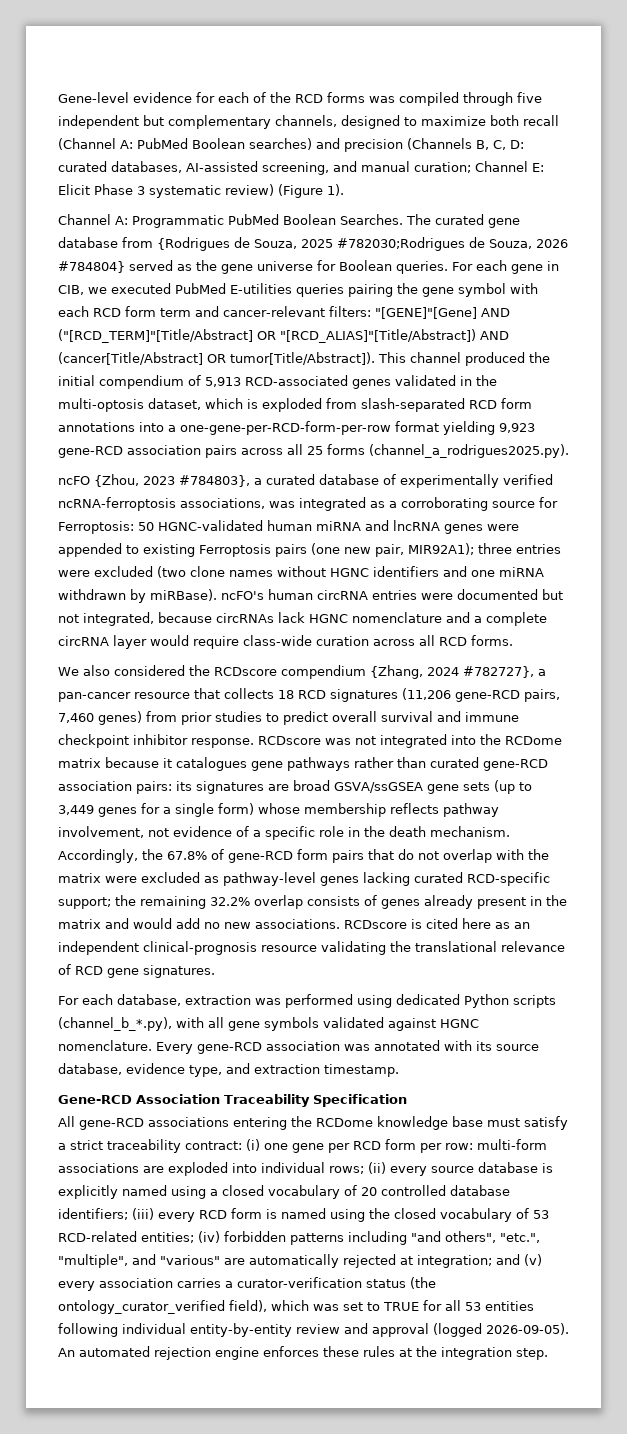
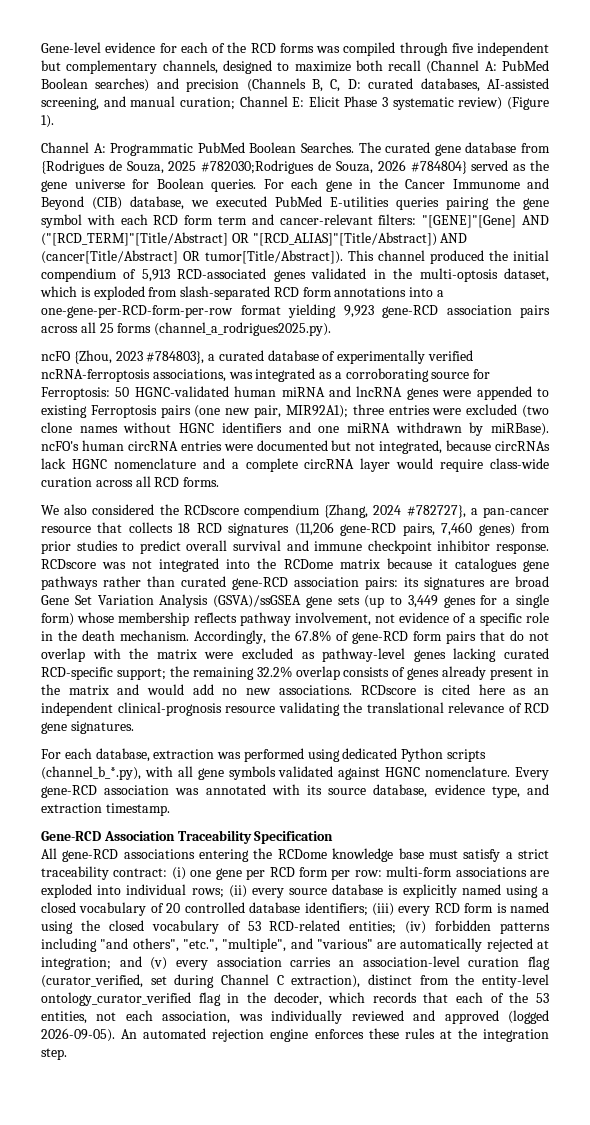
[58,285,84,295] CIB, -> [378,178,549,189] [41,196,184,210] the Cancer Immunome and Beyond (CIB) database,
[334,782,423,793] GSVA/ssGSEA -> [41,594,302,608] Gene Set Variation Analysis (GSVA)/ssGSEA
[225,1277,436,1289] [58,1300,534,1314] [58,1323,429,1337] a curator-verification status (the ontology_curator_verified field), which was set to TRUE for all 53 entities following individual entity-by-entity review and approval -> [339,956,550,970] [41,974,549,988] [41,992,549,1006] [41,1010,499,1024] an association-level curation flag (curator_verified, set during Channel C extraction), distinct from the entity-level ontology_curator_verified flag in the decoder, which records that each of the 53 entities, not each association, was individually reviewed and approved

